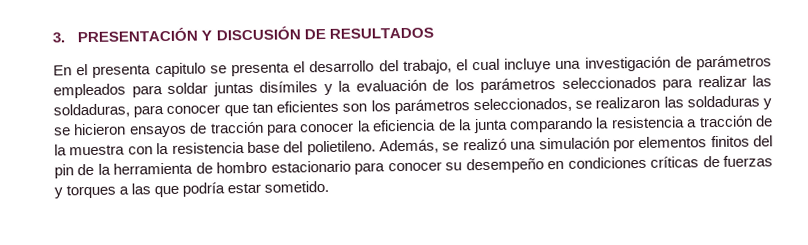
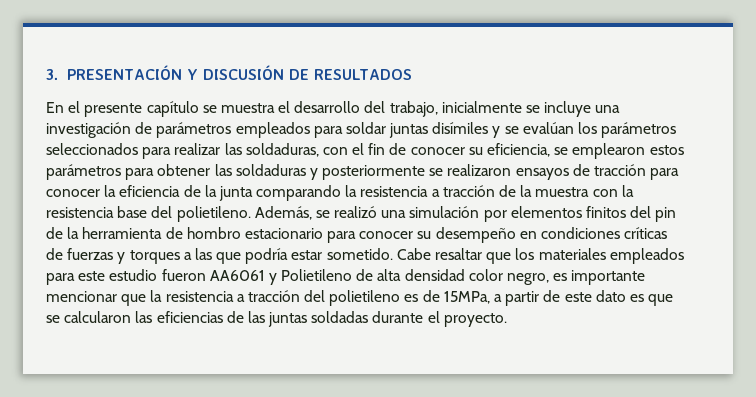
[92,62,290,78] presenta capitulo se presenta -> [84,101,275,117] presente capítulo se muestra
[455,58,501,71] el cual -> [441,101,541,113] inicialmente se
[338,79,449,92] la evaluación de -> [504,122,574,134] se evalúan
[133,95,772,118] [54,123,127,136] para conocer que tan eficientes son los parámetros seleccionados, se realizaron las soldaduras y se hicieron -> [322,143,684,159] [46,164,512,180] con el fin de conocer su eficiencia, se emplearon estos parámetros para obtener las soldaduras y posteriormente se realizaron
(330, 186) none -> [396,248,684,264] [46,269,646,285] [46,290,674,306] [46,311,507,327] Cabe resaltar que los materiales empleados para este estudio fueron AA6061 y Polietileno de alta densidad color negro, es importante mencionar que la resistencia a tracción del polietileno es de 15MPa, a partir de este dato es que se calcularon las eficiencias de las juntas soldadas durante el proyecto.

